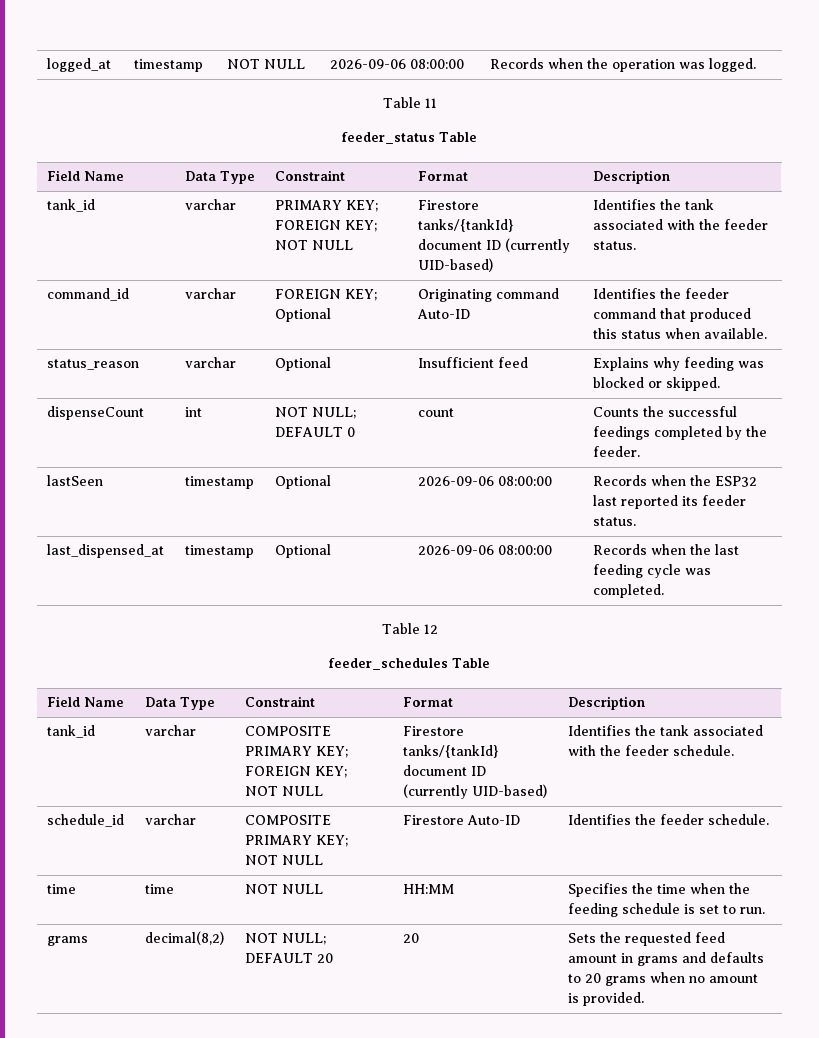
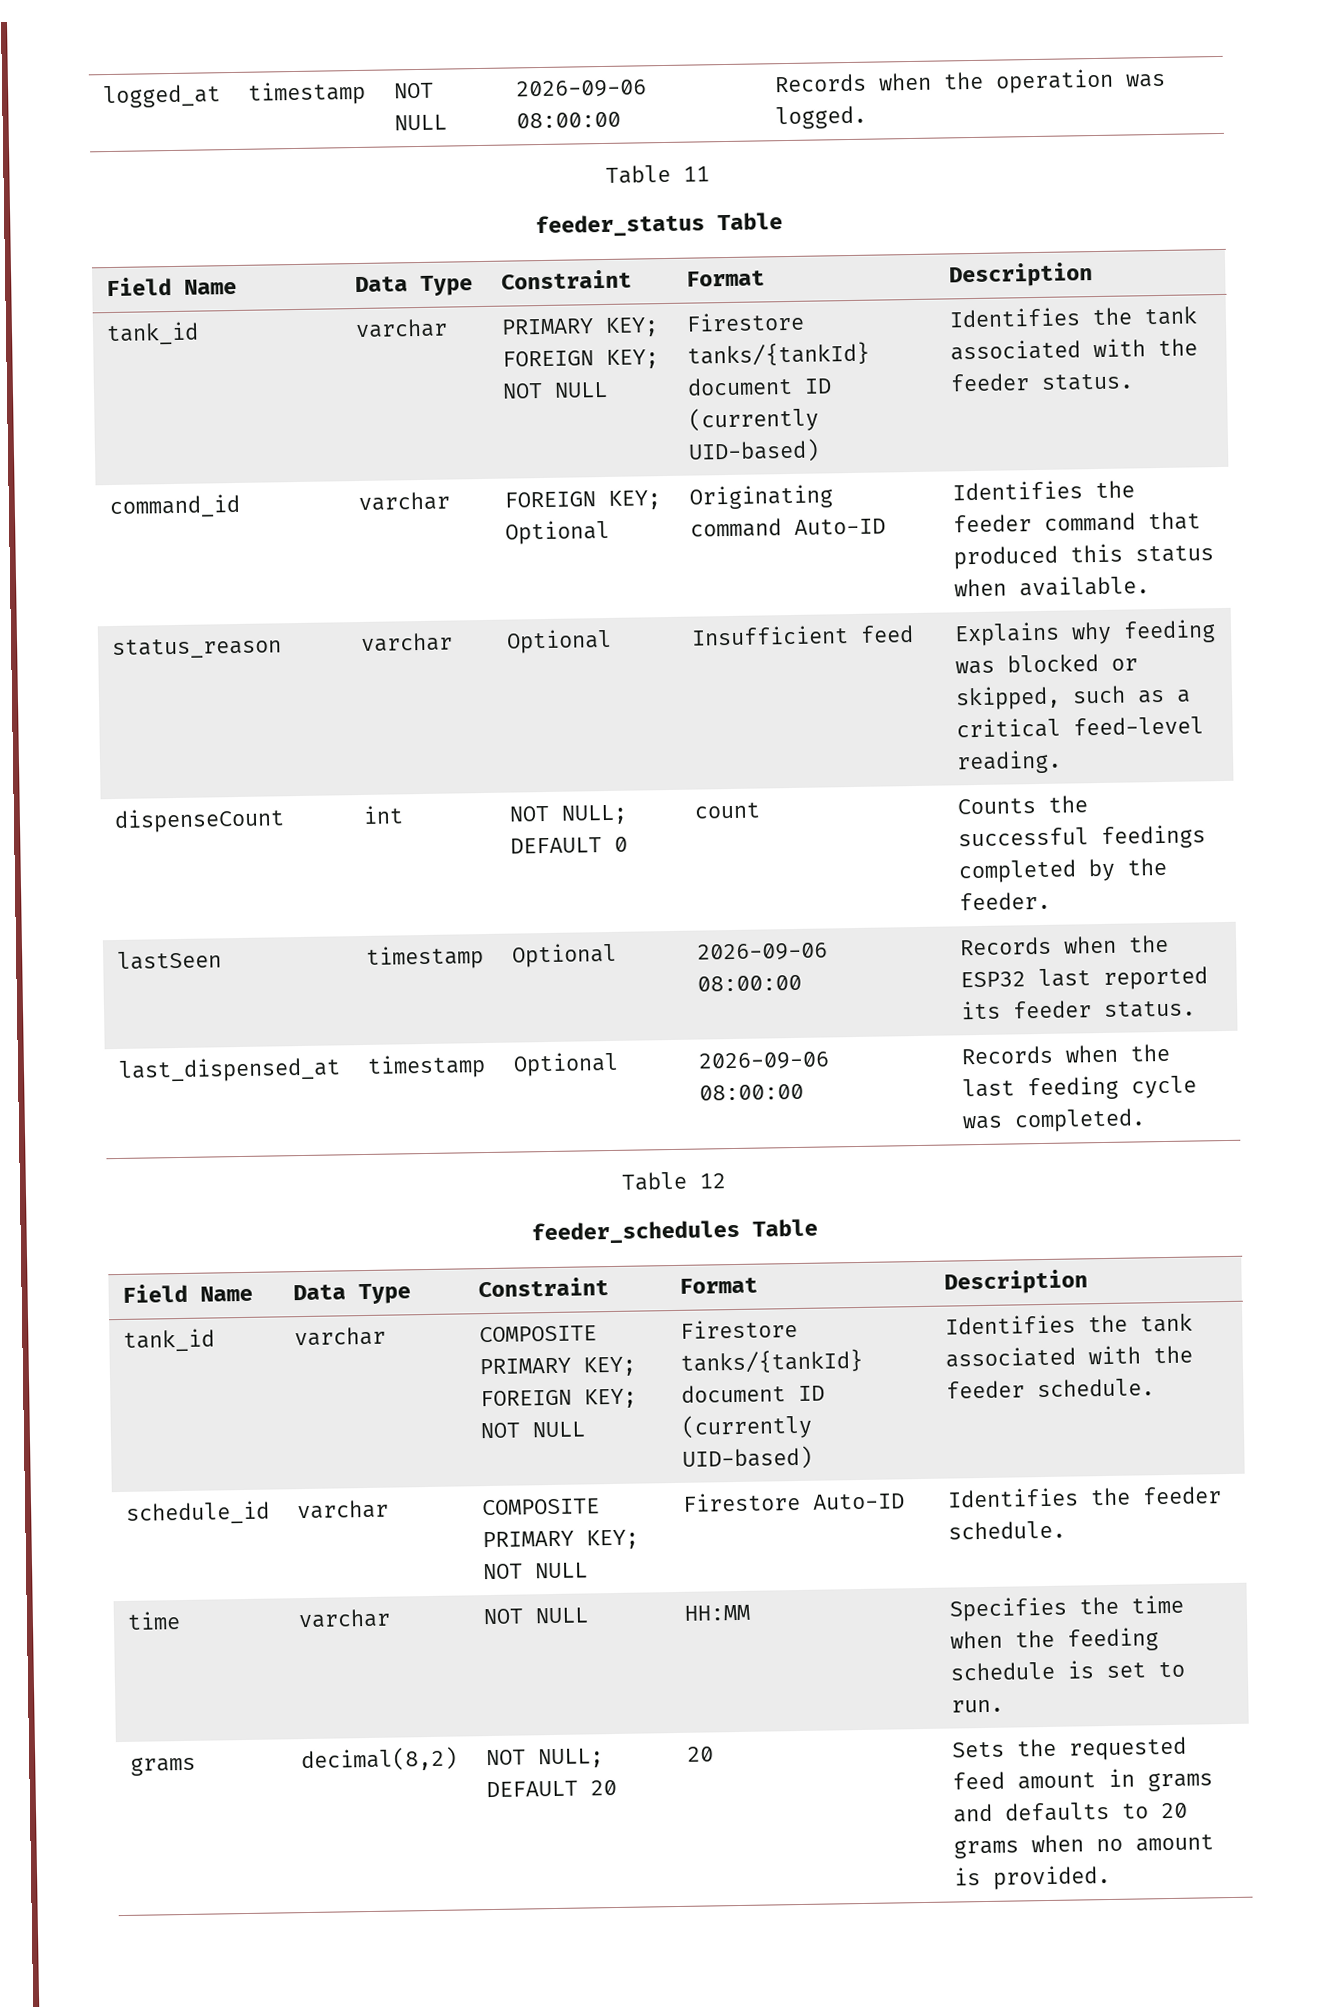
[666,377,721,391] skipped. -> [954,685,1191,711] [955,716,1204,739] [955,749,1062,775] skipped, such as a critical feed-level reading.
[145,884,175,894] time -> [297,1608,391,1629] varchar

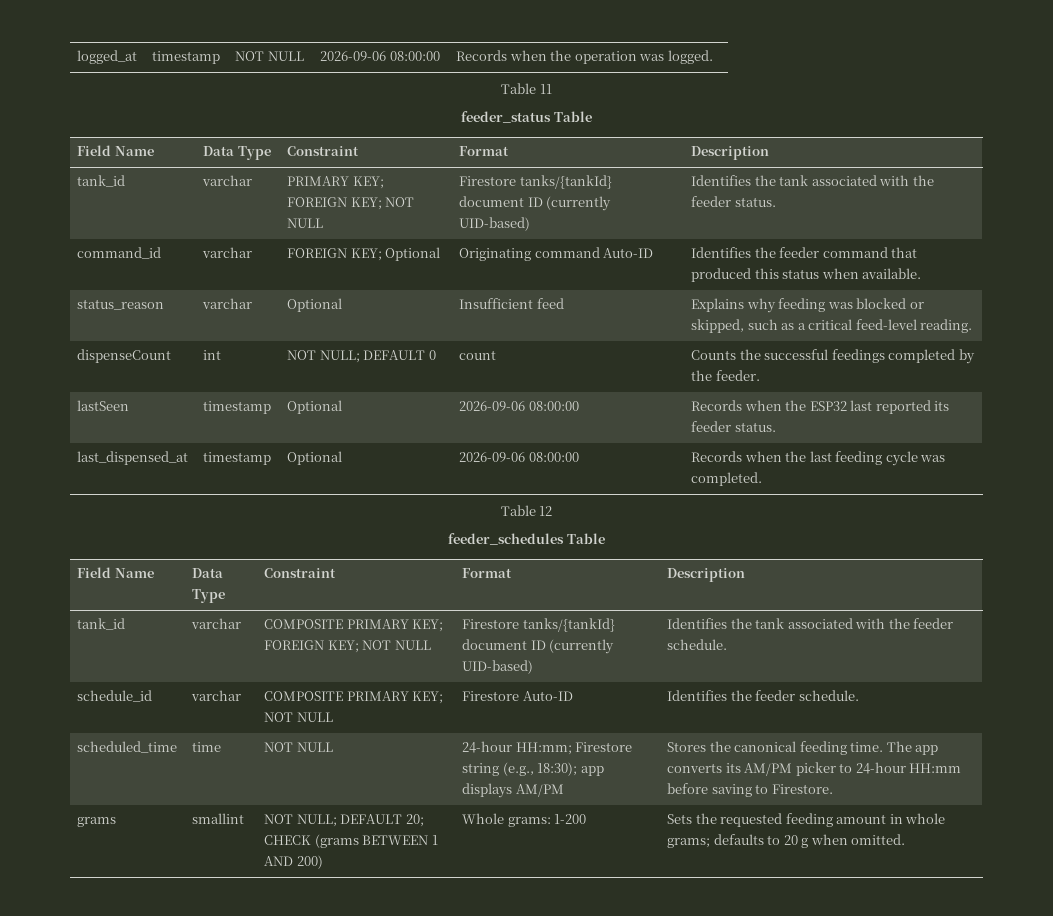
[126,1611,181,1630] [297,1608,391,1629] [482,1607,589,1625] [683,1604,751,1621] [948,1594,1184,1622] [949,1627,1159,1652] [949,1660,1185,1681] [950,1699,1004,1713] time | varchar | NOT NULL | HH:MM | Specifies the time when the feeding schedule is set to run. -> [77,741,178,753] [192,742,222,752] [264,742,333,752] [462,741,633,755] [462,762,604,776] [462,783,564,798] [667,741,939,755] [667,762,962,776] [667,783,833,797] scheduled_time | time | NOT NULL | 24-hour HH:mm; Firestore string (e.g., 18:30); app displays AM/PM | Stores the canonical feeding time. The app converts its AM/PM picker to 24-hour HH:mm before saving to Firestore.
[300,1746,458,1773] [485,1748,604,1769] [485,1779,617,1798] [686,1746,714,1762] decimal(8,2) | NOT NULL; DEFAULT 20 | 20 -> [192,813,245,824] [264,814,424,827] [264,834,438,848] [264,855,323,869] [462,813,587,827] smallint | NOT NULL; DEFAULT 20; CHECK (grams BETWEEN 1 AND 200) | Whole grams: 1-200
[951,1771,1005,1790] feed -> [785,813,833,827] feeding
[1146,1772,1213,1792] [952,1803,993,1823] grams and -> [905,813,946,824] [667,838,711,848] whole grams;
[952,1834,1214,1859] [953,1864,1111,1890] grams when no amount is provided. -> [801,834,906,848] g when omitted.

